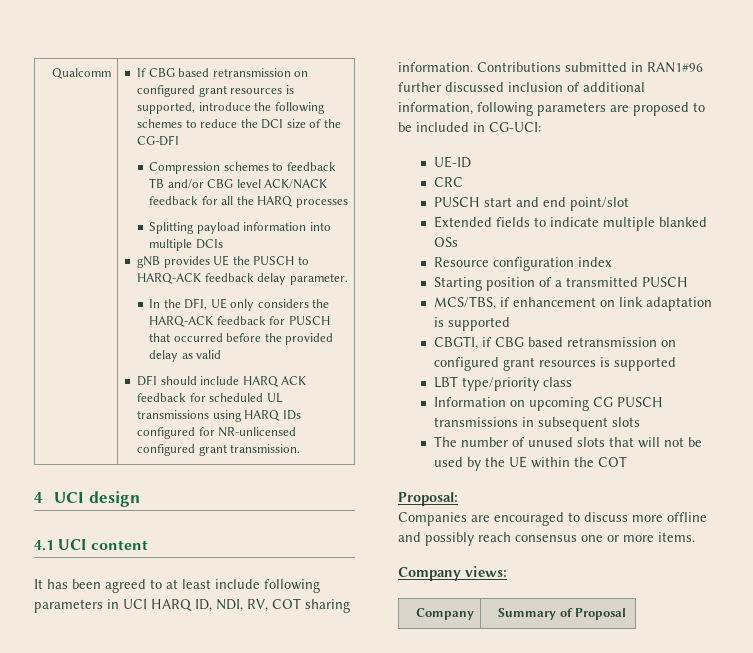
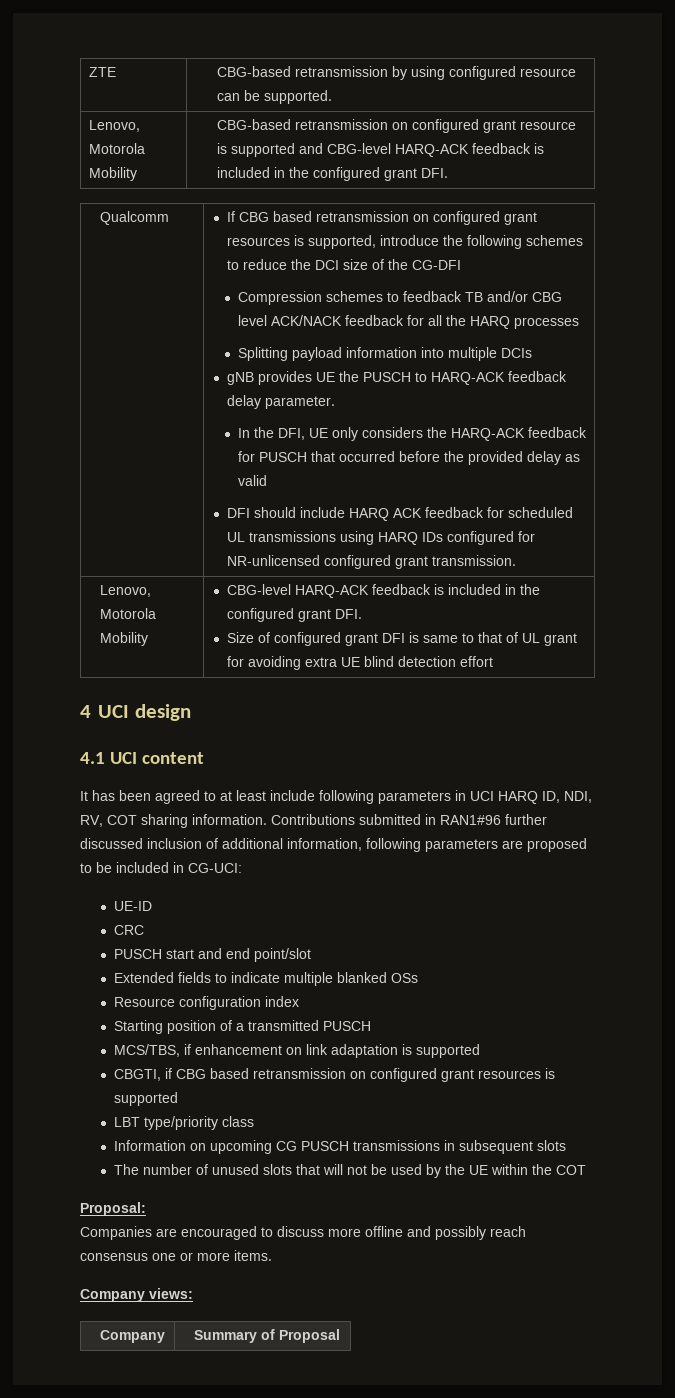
(52, 73) none -> [88,67,116,77] [216,66,576,80] [216,90,332,104] [88,120,140,132] [88,143,145,154] [88,167,137,181] [216,119,576,133] [216,143,544,157] [216,167,448,181] ZTE | CBG-based retransmission by using configured resource can be supported. // Lenovo, Motorola Mobility | CBG-based retransmission on configured grant resource is supported and CBG-level HARQ-ACK feedback is included in the configured grant DFI. //
(301, 448) none -> [99,585,151,597] [99,608,156,619] [99,632,148,646] [226,584,540,598] [226,608,362,622] [226,632,577,646] [226,656,493,670] // Lenovo, Motorola Mobility | CBG-level HARQ-ACK feedback is included in the configured grant DFI. // Size of configured grant DFI is same to that of UL grant for avoiding extra UE blind detection effort

